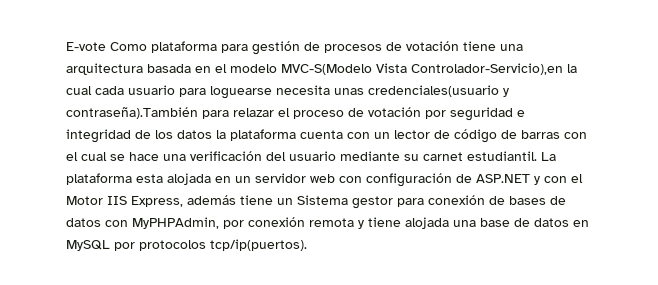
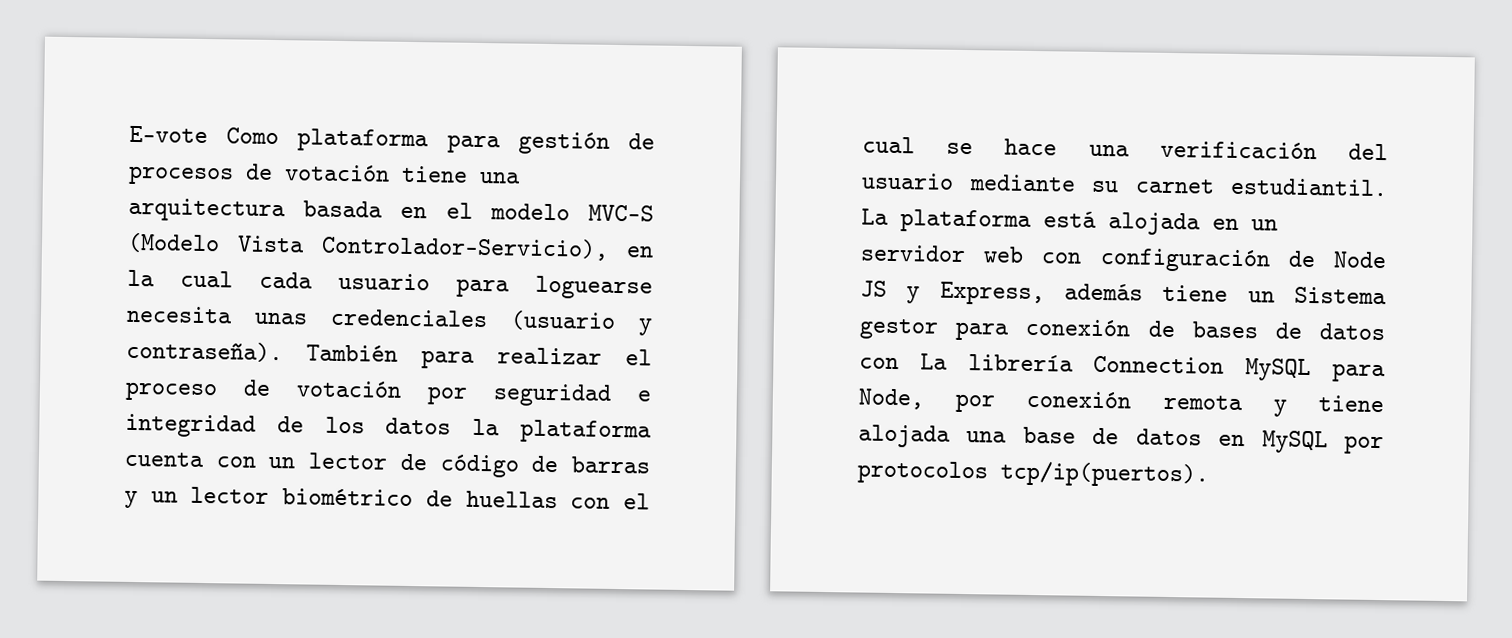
[281,63,563,75] MVC-S(Modelo Vista Controlador-Servicio),en -> [588,204,654,222] [127,232,654,261] MVC-S (Modelo Vista Controlador-Servicio), en
[368,85,509,97] [66,107,274,119] credenciales(usuario y contraseña).También para relazar -> [330,308,652,336] [126,340,602,369] credenciales (usuario y contraseña). También para realizar
(560, 134) none -> [124,486,558,509] y un lector biométrico de huellas
[136,174,163,183] esta -> [1043,211,1097,228] está
[476,174,583,185] [66,196,127,205] ASP.NET y con el Motor IIS -> [1333,251,1387,269] [860,280,921,304] Node JS y
[132,217,219,229] MyPHPAdmin, -> [919,353,1386,383] [858,388,924,410] La librería Connection MySQL para Node,

